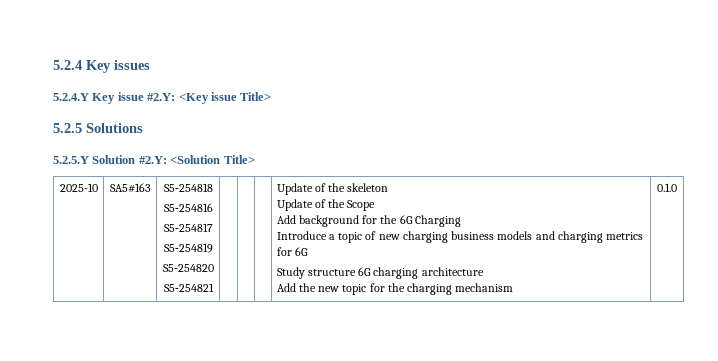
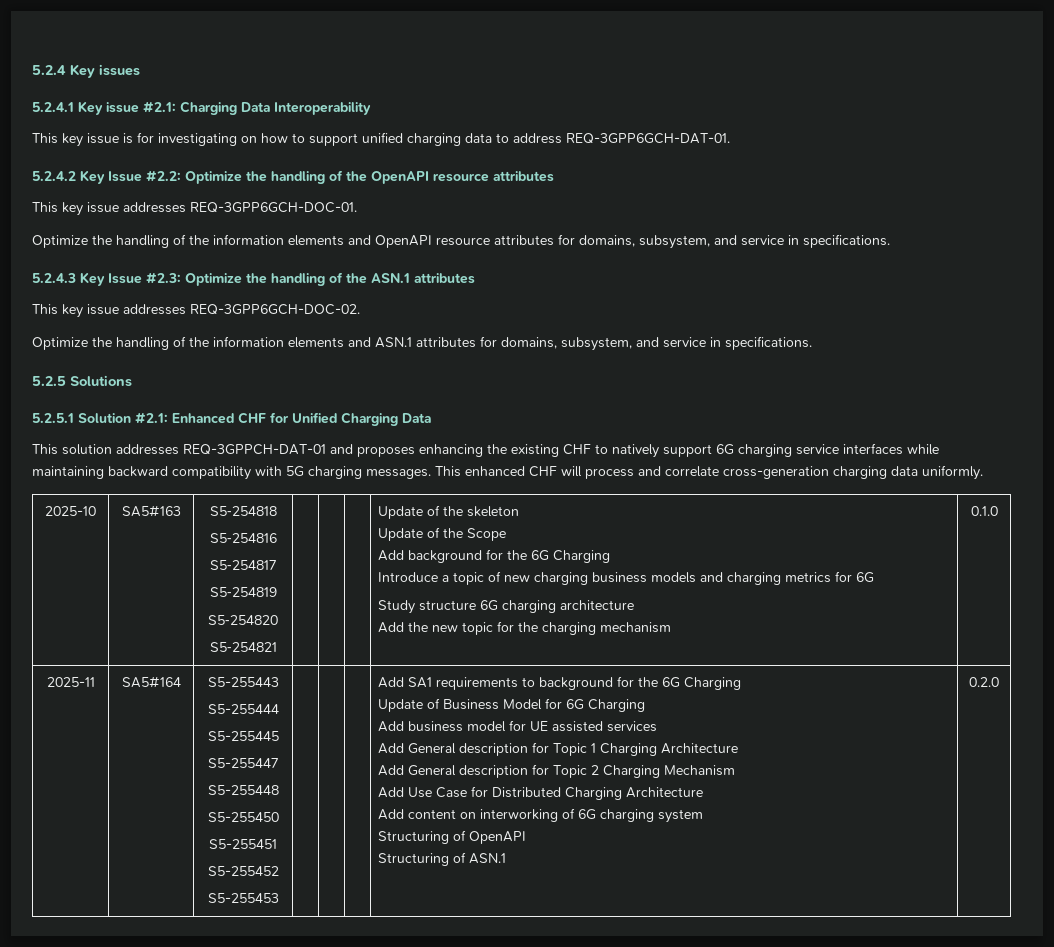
[53,93,89,101] 5.2.4.Y -> [32,102,74,112] 5.2.4.1
[147,92,272,104] [53,123,143,133] [53,155,255,164] #2.Y: <Key issue Title> // 5.2.5 Solutions // 5.2.5.Y Solution #2.Y: <Solution Title> -> [143,101,371,115] [32,132,730,147] [32,170,554,184] [32,202,357,216] [32,234,890,249] [32,272,475,286] [32,304,360,318] [32,336,812,351] [32,375,132,387] [32,412,431,426] [32,443,939,458] [32,465,983,480] #2.1: Charging Data Interoperability // This key issue is for investigating on how to support unified charging data to address REQ-3GPP6GCH-DAT-01. // 5.2.4.2 Key Issue #2.2: Optimize the handling of the OpenAPI resource attributes // This key issue addresses REQ-3GPP6GCH-DOC-01. // Optimize the handling of the information elements and OpenAPI resource attributes for domains, subsystem, and service in specifications. // 5.2.4.3 Key Issue #2.3: Optimize the handling of the ASN.1 attributes // This key issue addresses REQ-3GPP6GCH-DOC-02. // Optimize the handling of the information elements and ASN.1 attributes for domains, subsystem, and service in specifications. // 5.2.5 Solutions // 5.2.5.1 Solution #2.1: Enhanced CHF for Unified Charging Data // This solution addresses REQ-3GPPCH-DAT-01 and proposes enhancing the existing CHF to natively support 6G charging service interfaces while maintaining backward compatibility with 5G charging messages. This enhanced CHF will process and correlate cross-generation charging data uniformly.
(677, 187) none -> [46,677,95,687] [121,676,181,688] [207,677,279,687] [207,704,279,714] [207,731,279,741] [207,758,279,768] [207,785,279,795] [207,812,279,822] [209,839,277,849] [207,866,279,876] [207,893,279,903] [378,676,742,690] [378,698,646,712] [378,720,658,732] [378,742,739,756] [378,764,736,778] [378,786,704,800] [378,808,704,823] [378,830,527,844] [378,852,507,866] [969,677,999,687] // 2025-11 | SA5#164 | S5-255443 // S5-255444 // S5-255445 // S5-255447 // S5-255448 // S5-255450 // S5-255451 // S5-255452 // S5-255453 | | | | Add SA1 requirements to background for the 6G Charging // Update of Business Model for 6G Charging // Add business model for UE assisted services // Add General description for Topic 1 Charging Architecture // Add General description for Topic 2 Charging Mechanism // Add Use Case for Distributed Charging Architecture // Add content on interworking of 6G charging system // Structuring of OpenAPI // Structuring of ASN.1 | 0.2.0

